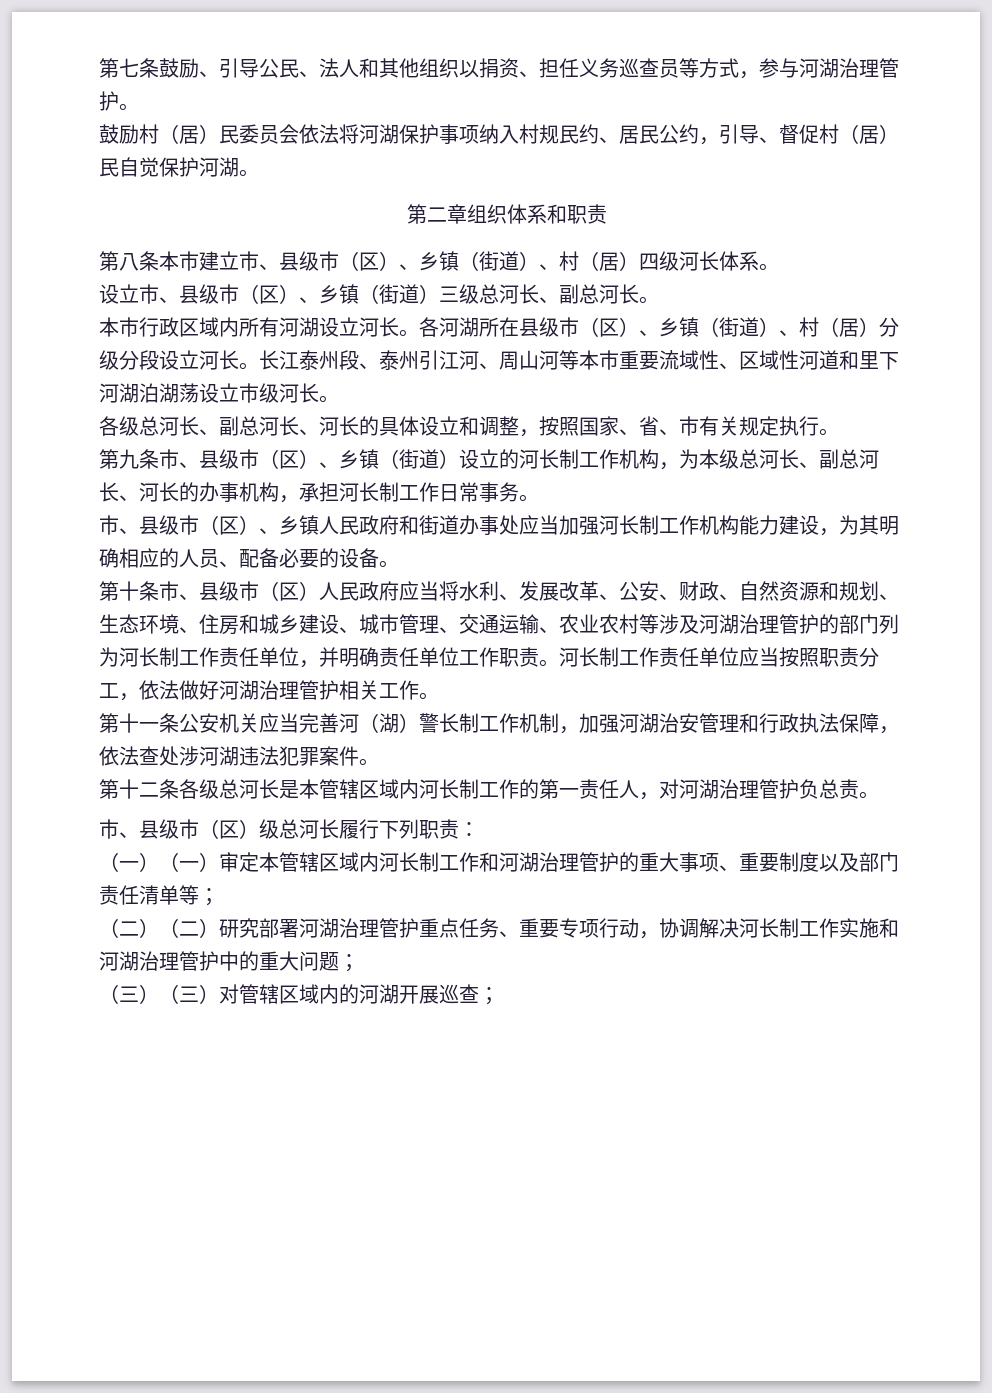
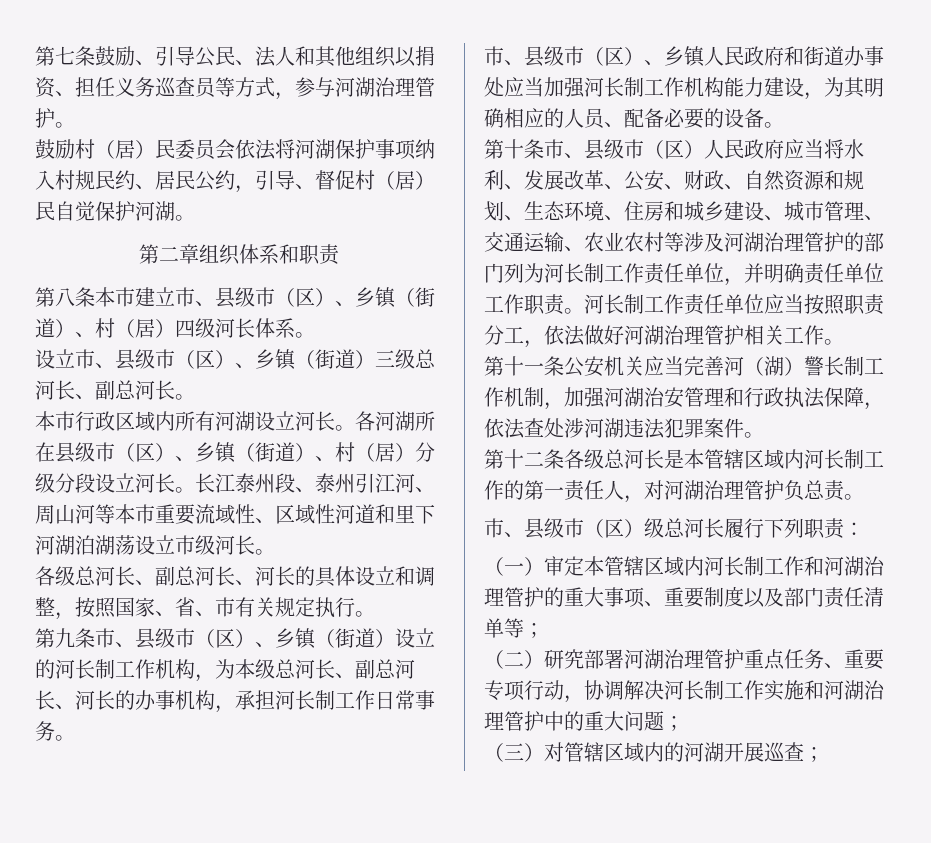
[159,852,219,872] （一） -> (544, 566) none
[159,918,219,938] （二） -> (544, 659) none
[159,984,219,1004] （三） -> (544, 752) none

